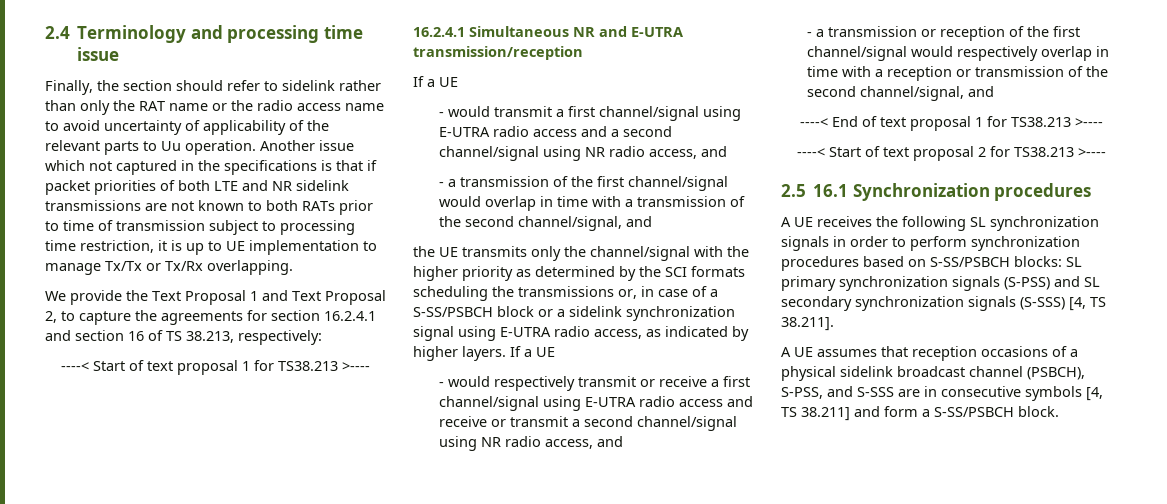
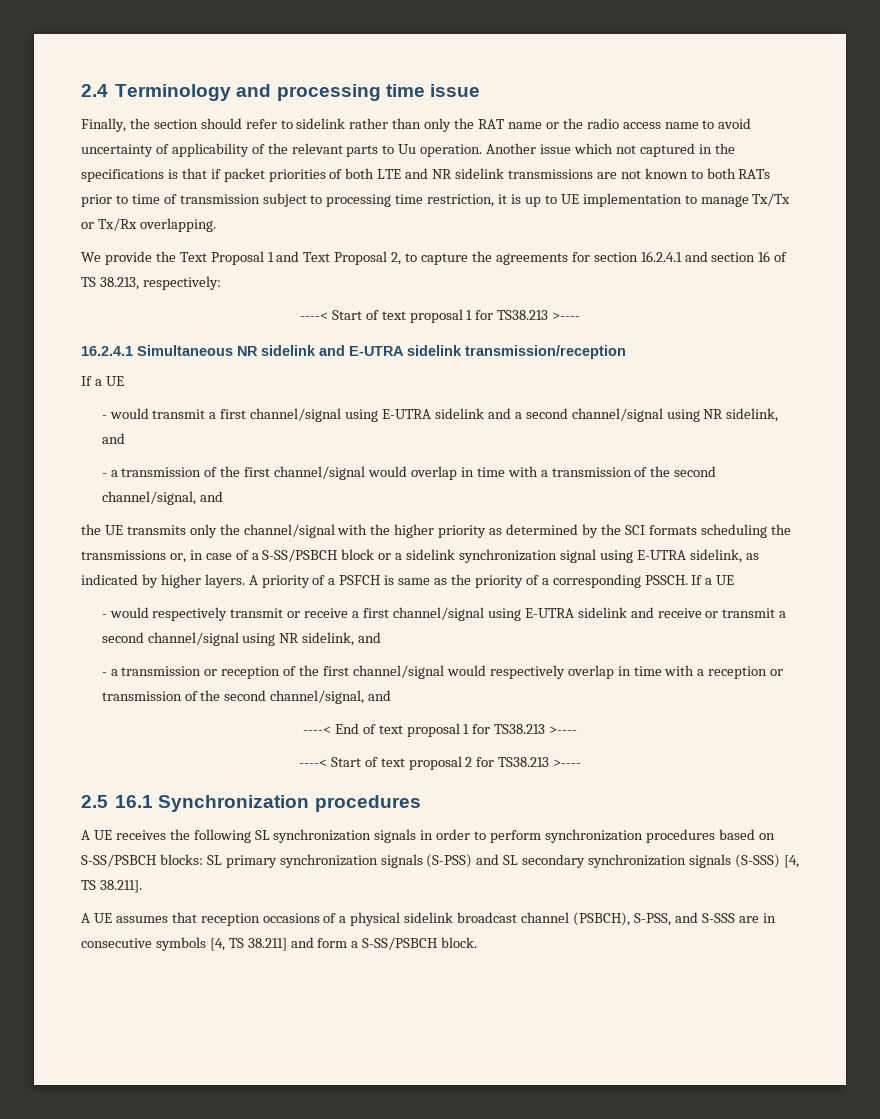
(595, 32) none -> [261,345,316,356] sidelink
(683, 32) none -> [407,345,462,356] sidelink
[492,126,577,137] radio access -> [434,408,484,419] sidelink
[608,146,697,159] radio access, -> [726,408,779,422] sidelink,
[554,326,642,339] radio access, -> [689,549,742,563] sidelink,
(506, 353) none -> [248,574,688,588] A priority of a PSFCH is same as the priority of a corresponding PSSCH.
[638,396,723,407] radio access -> [577,607,627,618] sidelink
[504,436,593,449] radio access, -> [302,632,355,646] sidelink,

